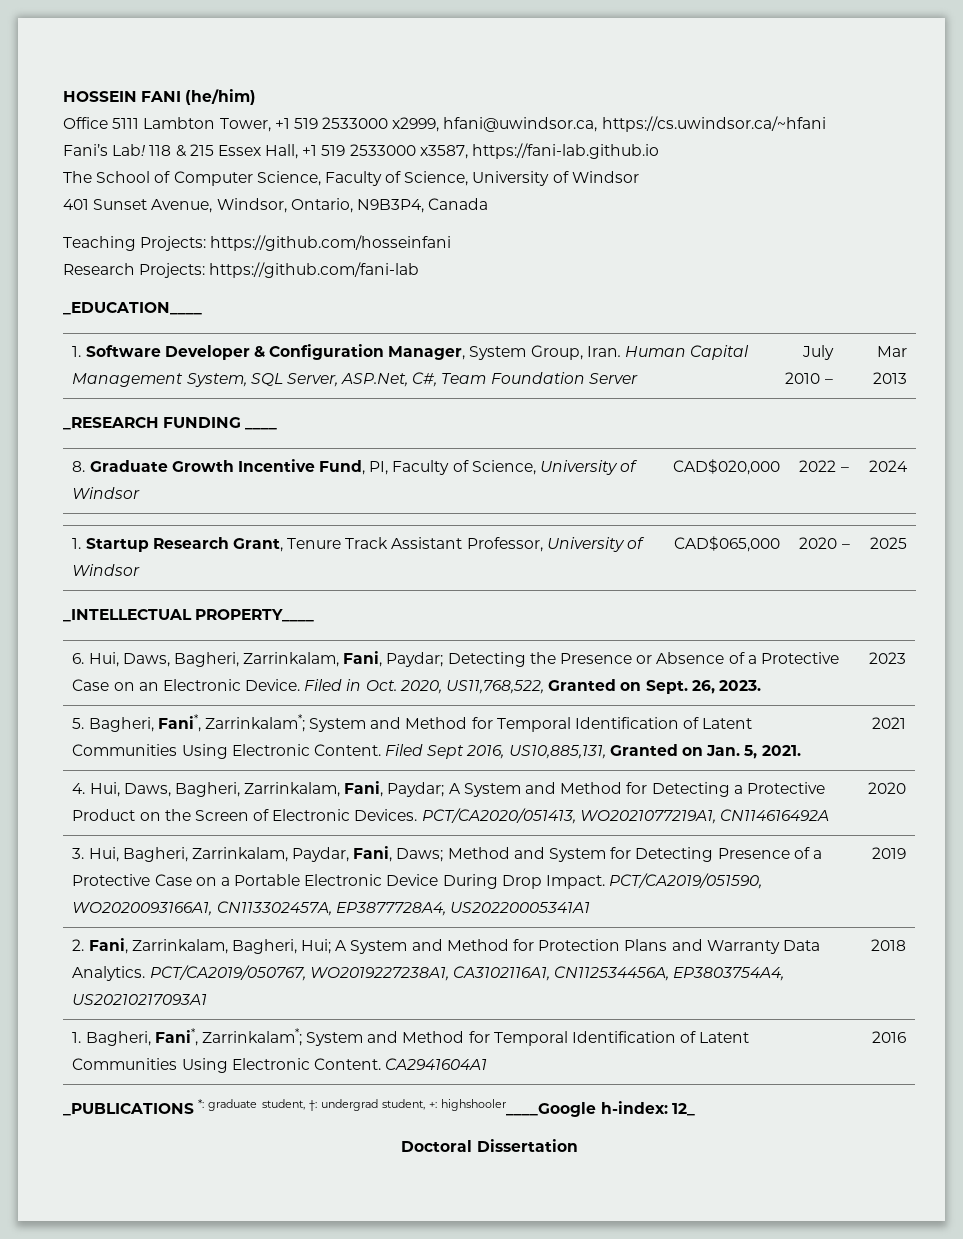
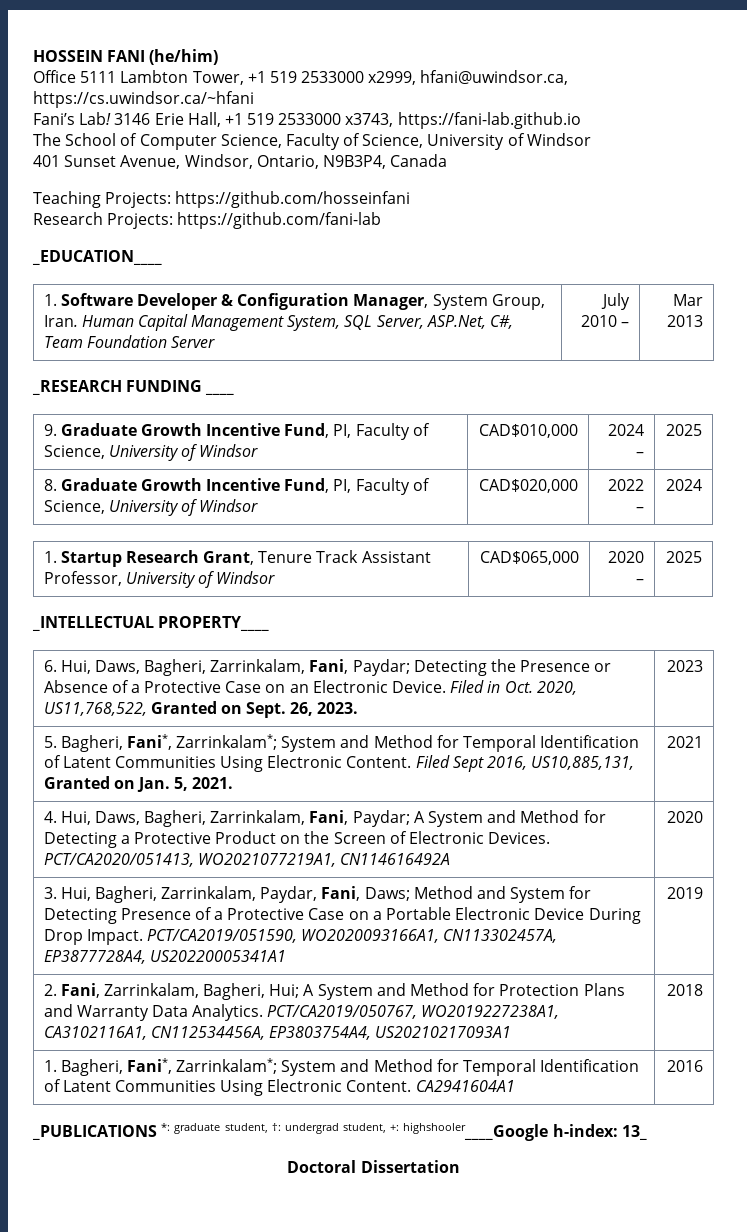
[149,144,261,157] 118 & 215 Essex -> [114,113,184,125] 3146 Erie
[419,145,468,159] x3587, -> [345,113,394,127] x3743,
(278, 429) none -> [43,423,430,440] [43,444,259,461] [479,424,579,438] [608,424,645,436] [636,452,645,457] [666,424,703,436] // 9. Graduate Growth Incentive Fund, PI, Faculty of Science, University of Windsor | CAD$010,000 | 2024 – | 2025
[671,1103,695,1116] 12_ -> [621,1125,647,1140] 13_

